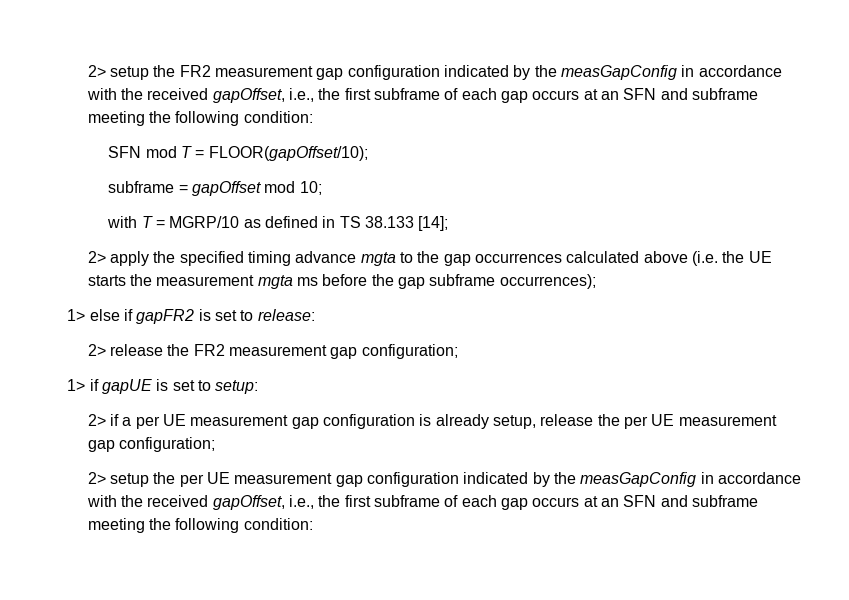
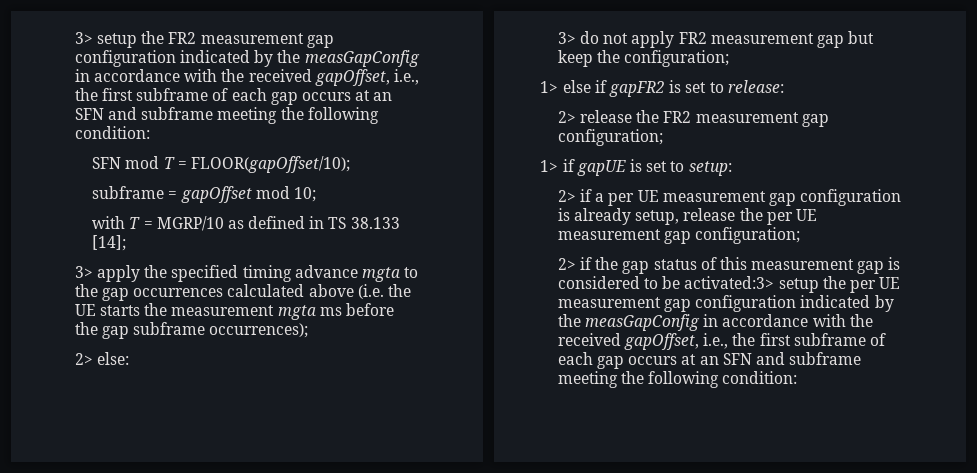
[87,65,106,77] 2> -> [74,32,93,44] 3>
[87,251,106,263] 2> -> [74,266,93,278] 3>
(596, 281) none -> [74,352,129,365] [557,31,875,48] [557,50,730,67] // 2> else: // 3> do not apply FR2 measurement gap but keep the configuration;
(106, 478) none -> [579,257,901,274] [557,276,775,289] if the gap status of this measurement gap is considered to be activated:3>

